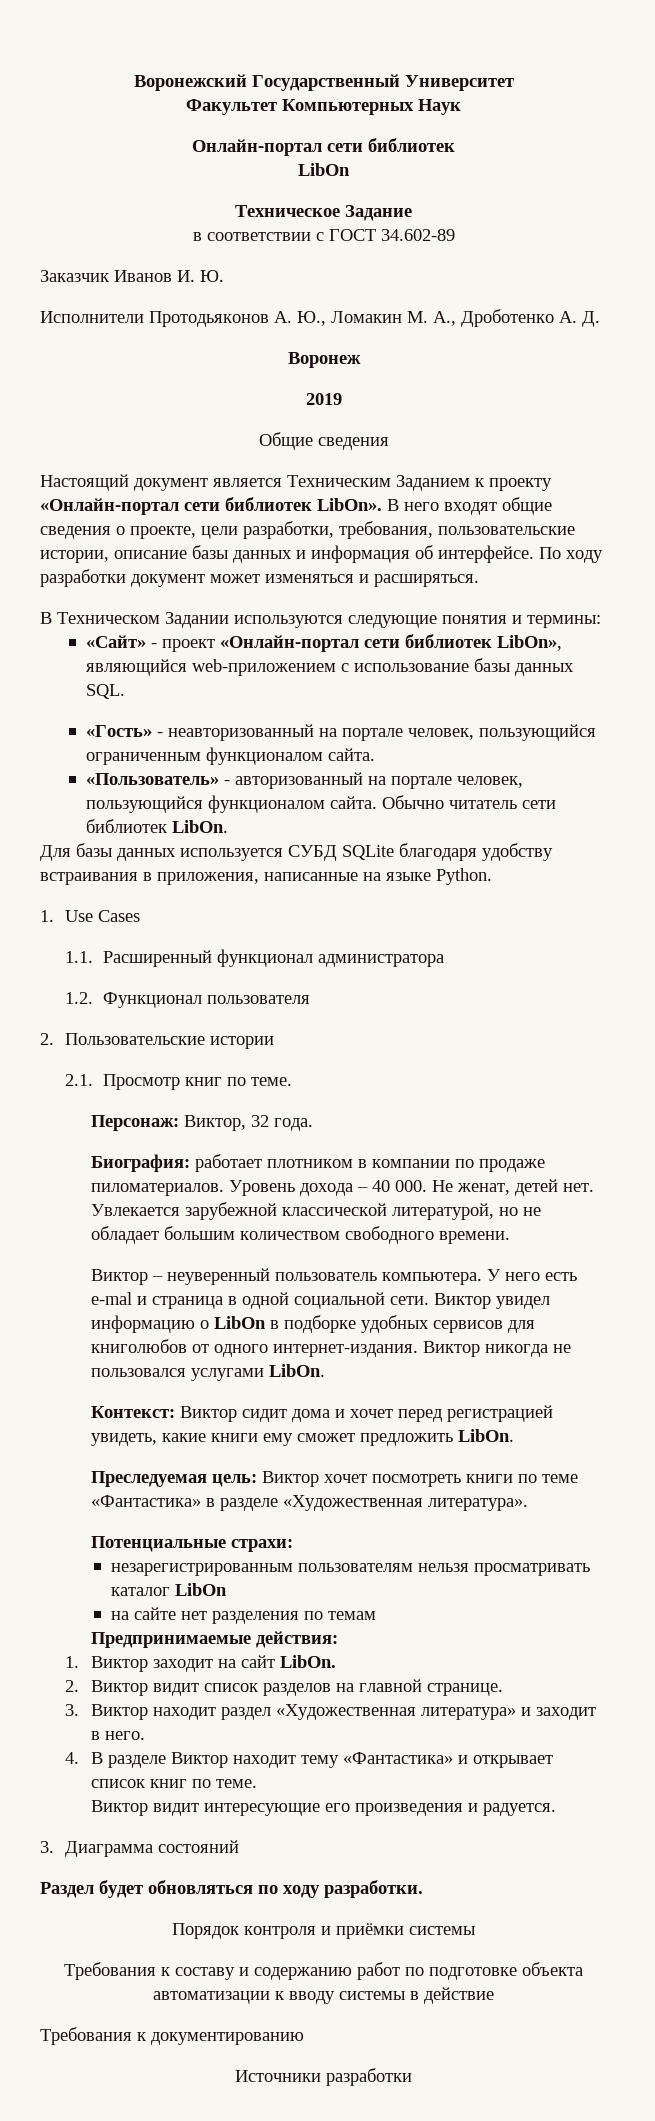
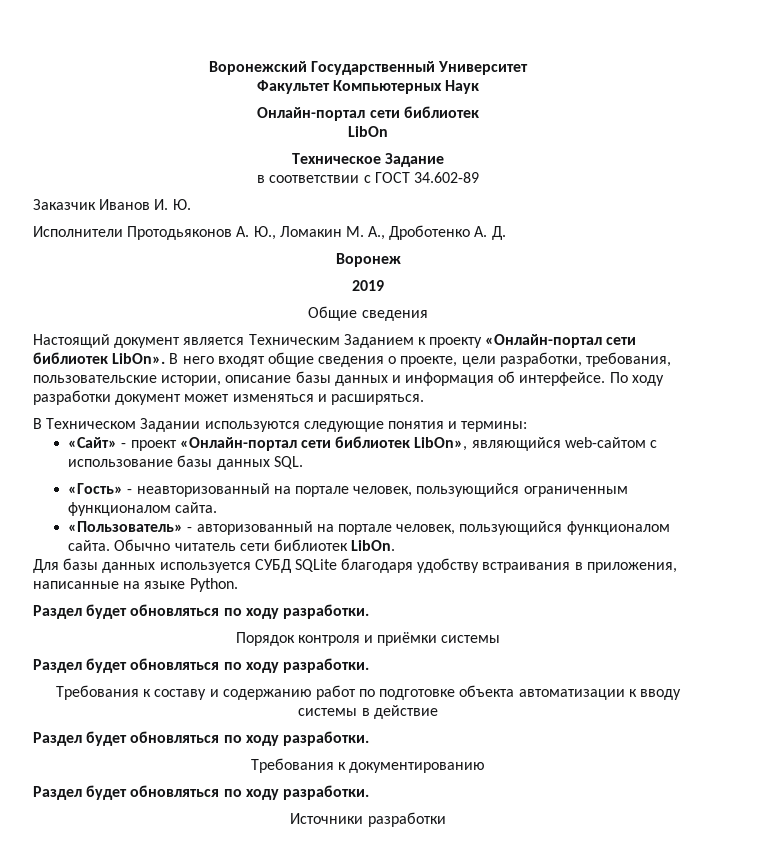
[191,659,336,676] web-приложением -> [564,437,646,448] web-сайтом
[40,910,141,922] [65,949,444,967] [65,992,310,1008] [40,1033,275,1049] [65,1074,292,1090] [90,1115,313,1131] [90,1154,545,1172] [90,1179,594,1196] [90,1202,541,1220] [90,1226,510,1244] [90,1268,577,1285] [90,1292,550,1309] [90,1315,535,1333] [90,1339,571,1357] [90,1364,325,1381] [90,1405,553,1422] [90,1429,514,1446] [90,1471,578,1487] [90,1495,528,1511] [90,1536,293,1552] [111,1563,591,1576] [111,1583,228,1596] [111,1607,377,1624] [90,1631,338,1648] [65,1655,336,1672] [65,1679,503,1696] [65,1704,596,1720] [90,1731,145,1740] [65,1752,553,1768] [90,1779,257,1788] [90,1800,556,1816] [40,1840,240,1857] // 1. Use Cases // 1.1. Расширенный функционал администратора // 1.2. Функционал пользователя // 2. Пользовательские истории // 2.1. Просмотр книг по теме. // Персонаж: Виктор, 32 года. // Биография: работает плотником в компании по продаже пиломатериалов. Уровень дохода – 40 000. Не женат, детей нет. Увлекается зарубежной классической литературой, но не обладает большим количеством свободного времени. // Виктор – неуверенный пользователь компьютера. У него есть e-mal и страница в одной социальной сети. Виктор увидел информацию о LibOn в подборке удобных сервисов для книголюбов от одного интернет-издания. Виктор никогда не пользовался услугами LibOn. // Контекст: Виктор сидит дома и хочет перед регистрацией увидеть, какие книги ему сможет предложить LibOn. // Преследуемая цель: Виктор хочет посмотреть книги по теме «Фантастика» в разделе «Художественная литература». // Потенциальные страхи: // незарегистрированным пользователям нельзя просматривать каталог LibOn // на сайте нет разделения по темам // Предпринимаемые действия: // 1. Виктор заходит на сайт LibOn. // 2. Виктор видит список разделов на главной странице. // 3. Виктор находит раздел «Художественная литература» и заходит в него. // 4. В разделе Виктор находит тему «Фантастика» и открывает список книг по теме. // Виктор видит интересующие его произведения и радуется. // 3. Диаграмма состояний -> (238, 585) none
(475, 1930) none -> [33,658,369,673] // Раздел будет обновляться по ходу разработки.
[40,2027,304,2045] Требования к документированию -> [33,731,369,746] [250,758,486,773] [33,785,369,800] Раздел будет обновляться по ходу разработки. // Требования к документированию // Раздел будет обновляться по ходу разработки.

